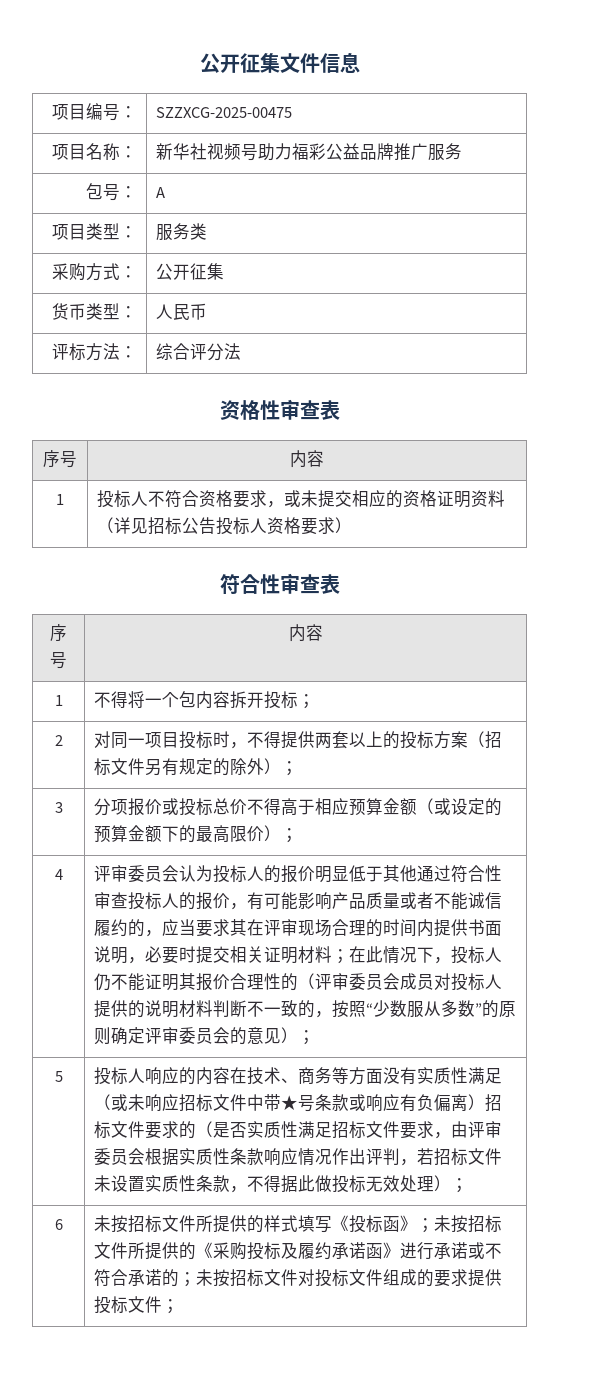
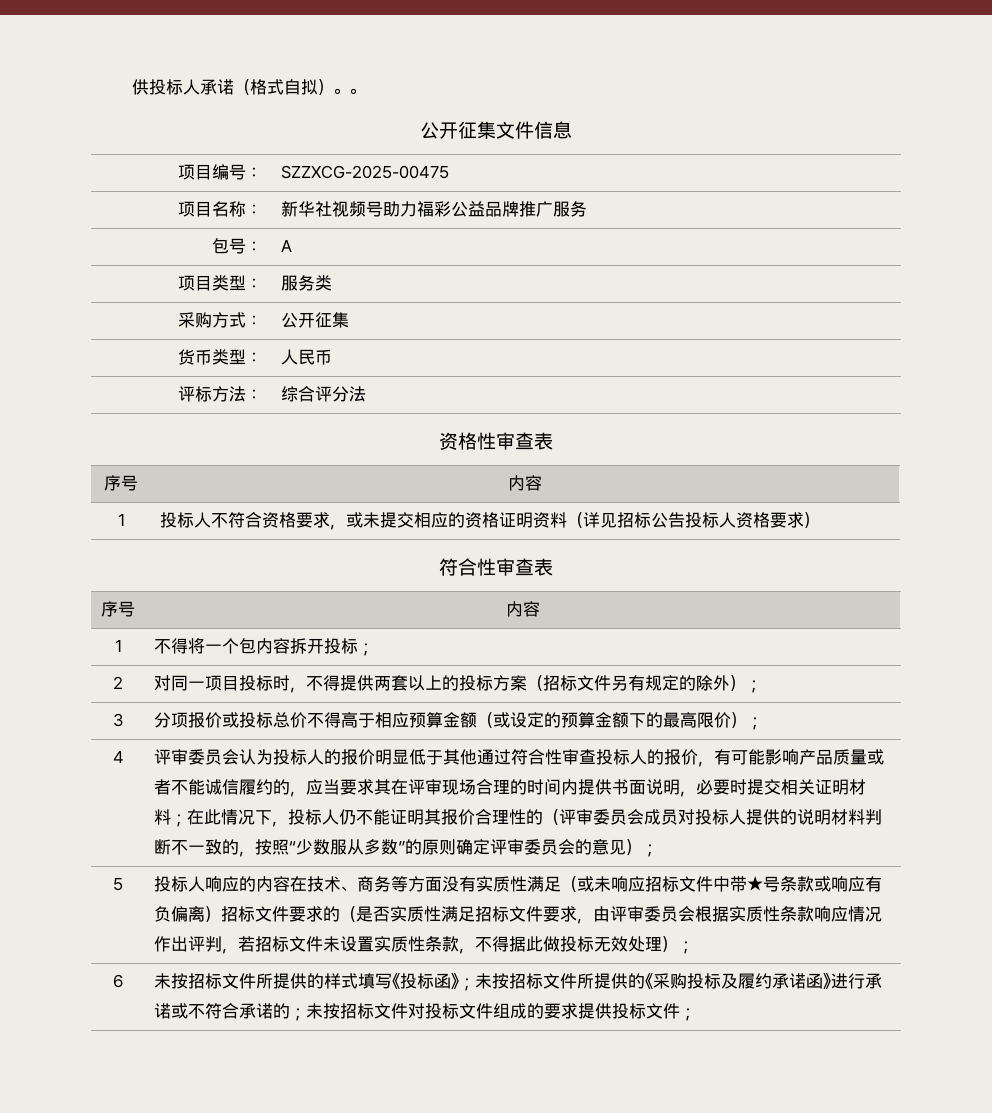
(199, 63) none -> [132,79,367,95] 供投标人承诺（格式自拟）。。 //

